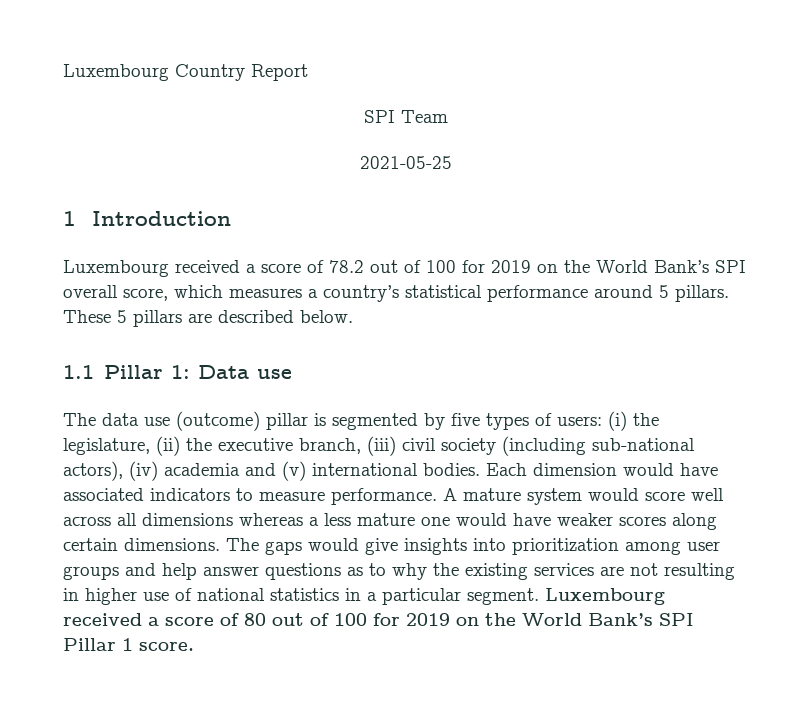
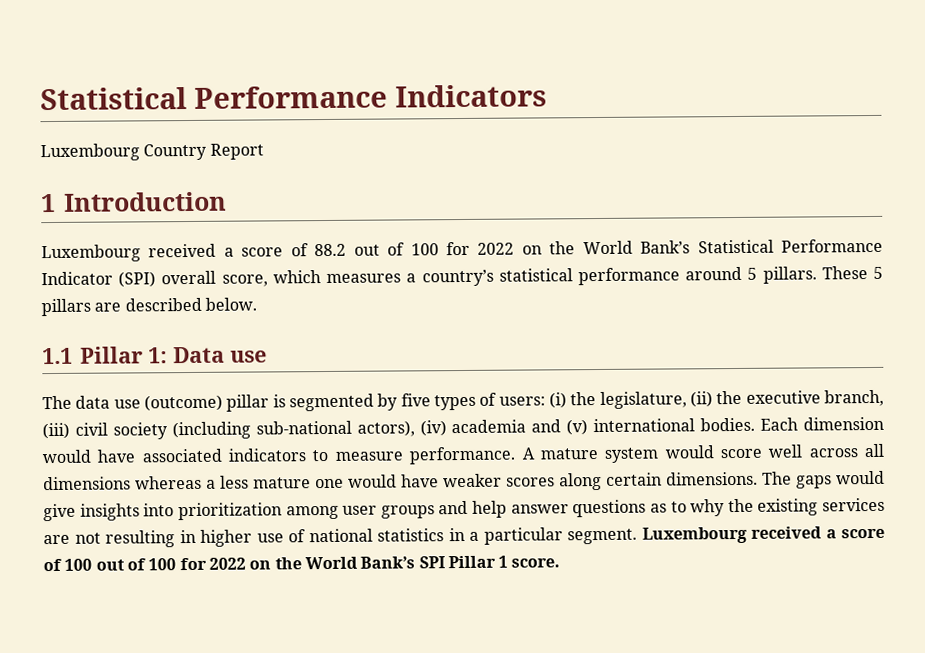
(63, 72) none -> [40,84,547,111] Statistical Performance Indicators //
[363,110,448,123] [359,156,452,169] // SPI Team // 2021-05-25 -> (264, 151) none
[329,260,746,273] 78.2 out of 100 for 2019 on the World Bank’s SPI -> [314,238,883,257] [41,271,157,288] 88.2 out of 100 for 2022 on the World Bank’s Statistical Performance Indicator (SPI)
[244,613,450,626] 80 out of 100 for 2019 -> [64,557,246,571] 100 out of 100 for 2022

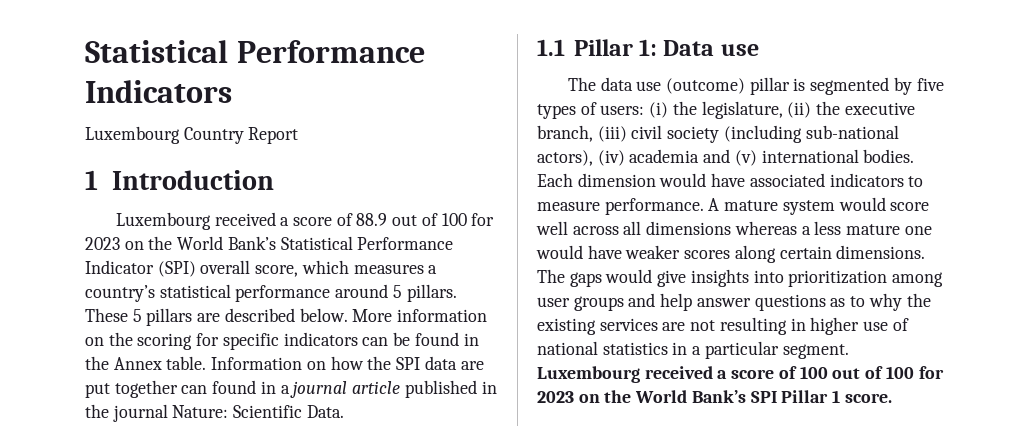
[314,241,515,257] 88.2 out of 100 for 2022 -> [356,213,495,226] [85,237,120,250] 88.9 out of 100 for 2023
(257, 304) none -> [352,309,488,322] [85,332,479,350] [85,356,484,370] [85,380,497,398] [85,404,344,422] More information on the scoring for specific indicators can be found in the Annex table. Information on how the SPI data are put together can found in a journal article published in the journal Nature: Scientific Data.
[208,557,246,570] 2022 -> [537,391,574,403] 2023

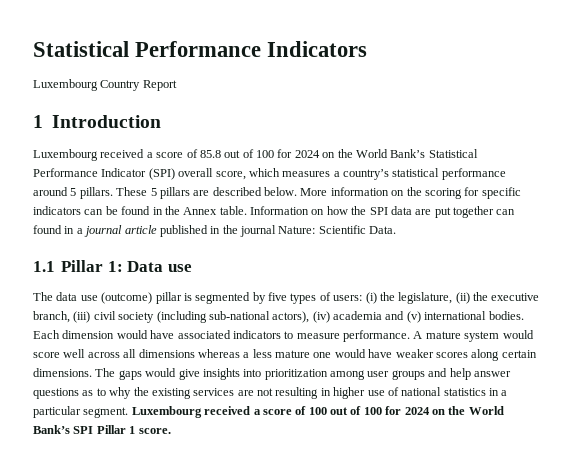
[356,213,495,226] [85,237,120,250] 88.9 out of 100 for 2023 -> [199,149,320,158] 85.8 out of 100 for 2024
[537,391,574,403] 2023 -> [404,407,430,415] 2024

